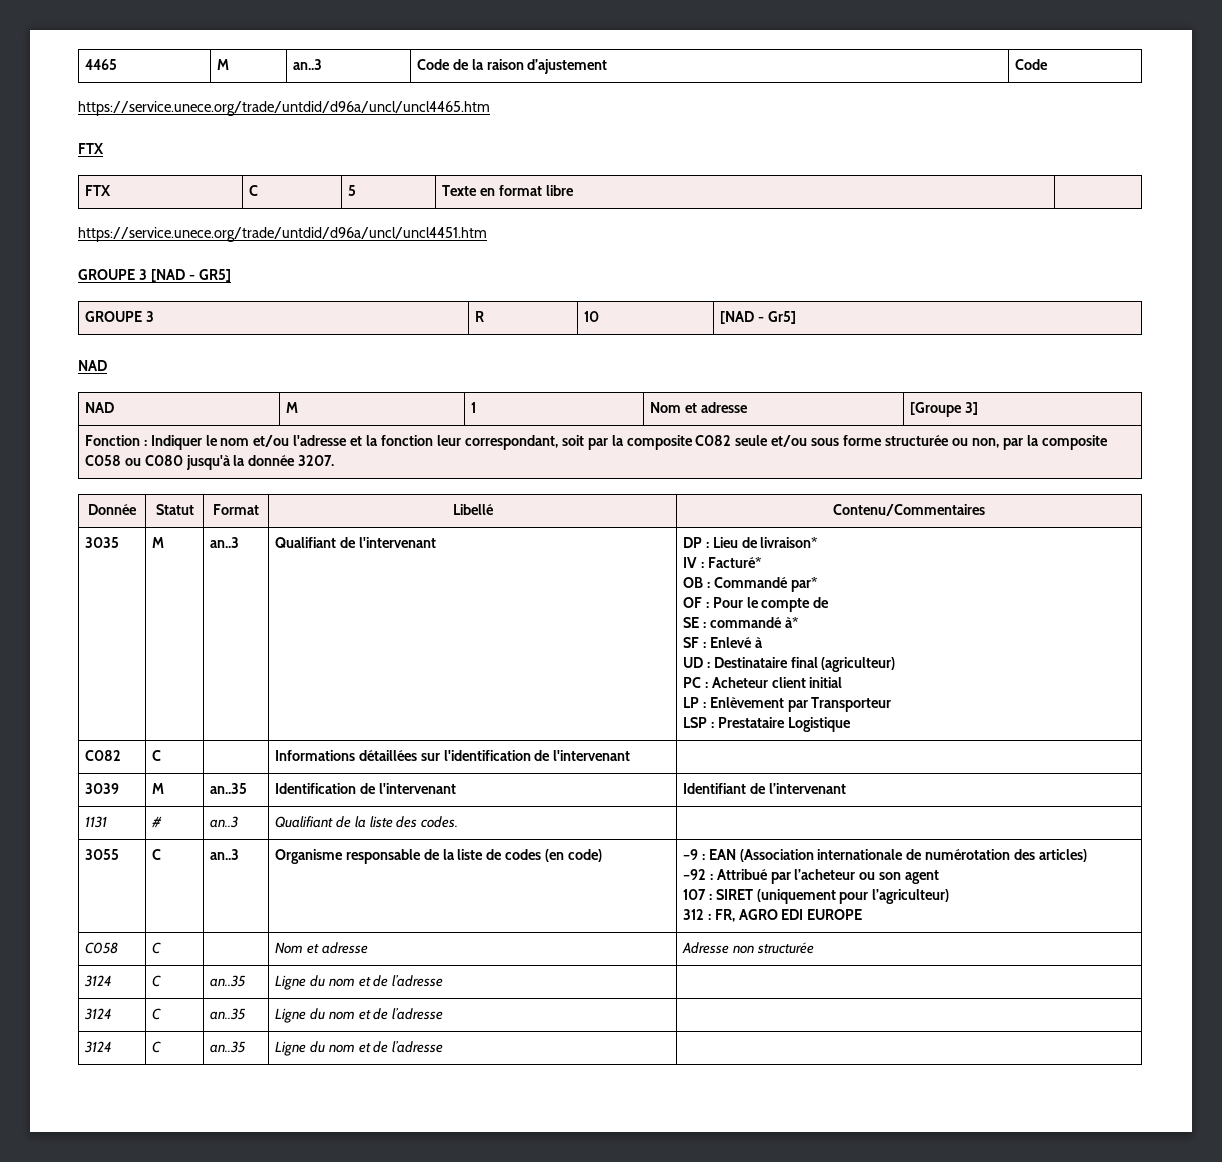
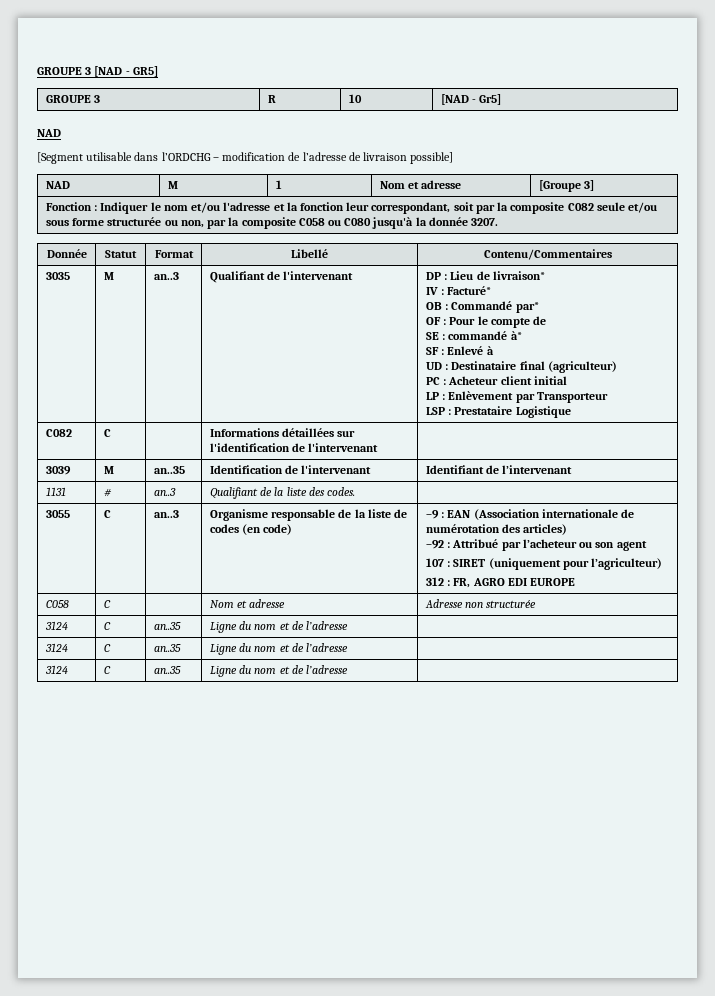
[84,59,117,70] [216,59,229,70] [292,59,322,70] [416,59,608,74] [1014,59,1048,70] [78,101,490,116] [78,143,104,154] [84,185,111,196] [248,185,258,196] [347,185,356,196] [441,185,574,196] [78,227,487,242] 4465 | M | an..3 | Code de la raison d’ajustement | Code // https://service.unece.org/trade/untdid/d96a/uncl/uncl4465.htm // FTX // FTX | C | 5 | Texte en format libre | // https://service.unece.org/trade/untdid/d96a/uncl/uncl4451.htm // -> (37, 71) none
(107, 365) none -> [37,152,454,164] // [Segment utilisable dans l’ORDCHG – modification de l’adresse de livraison possible]

